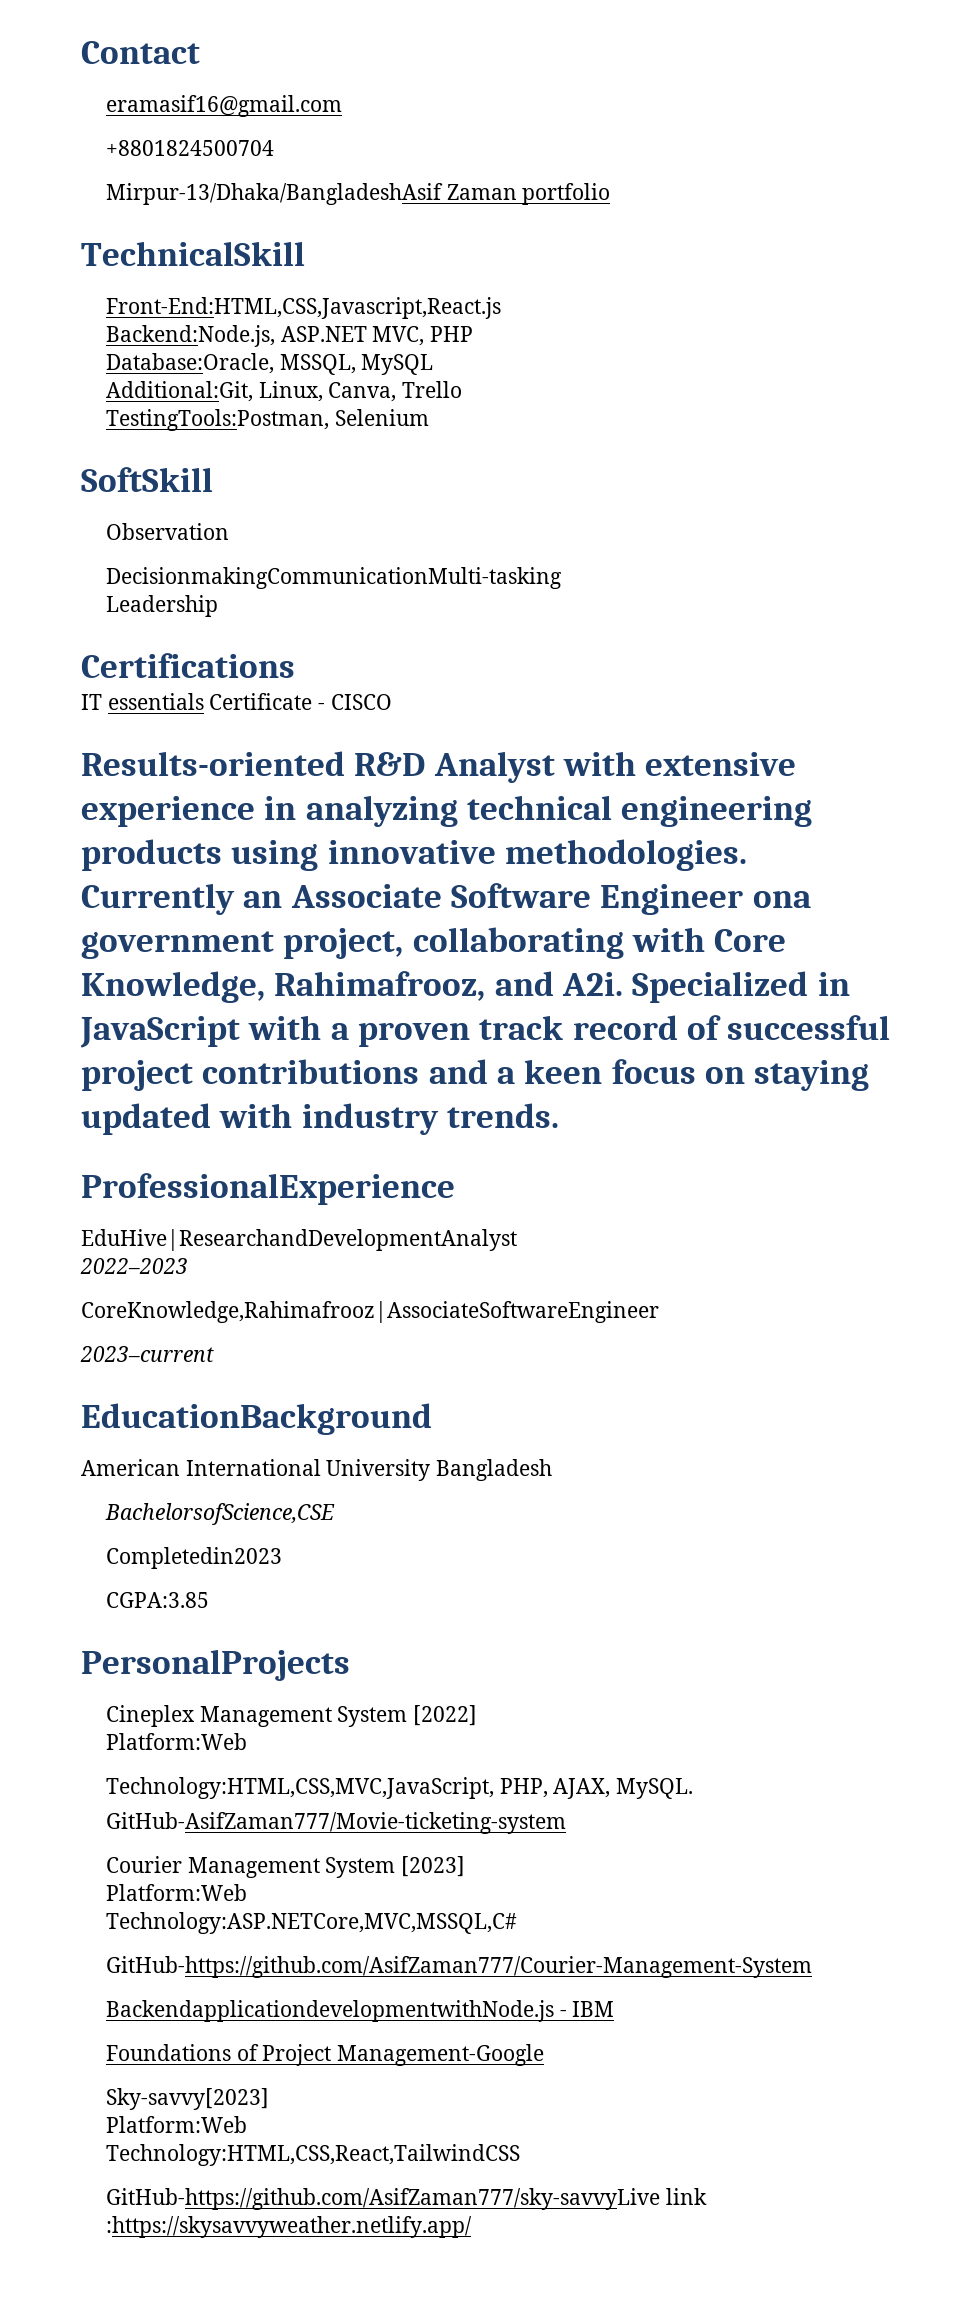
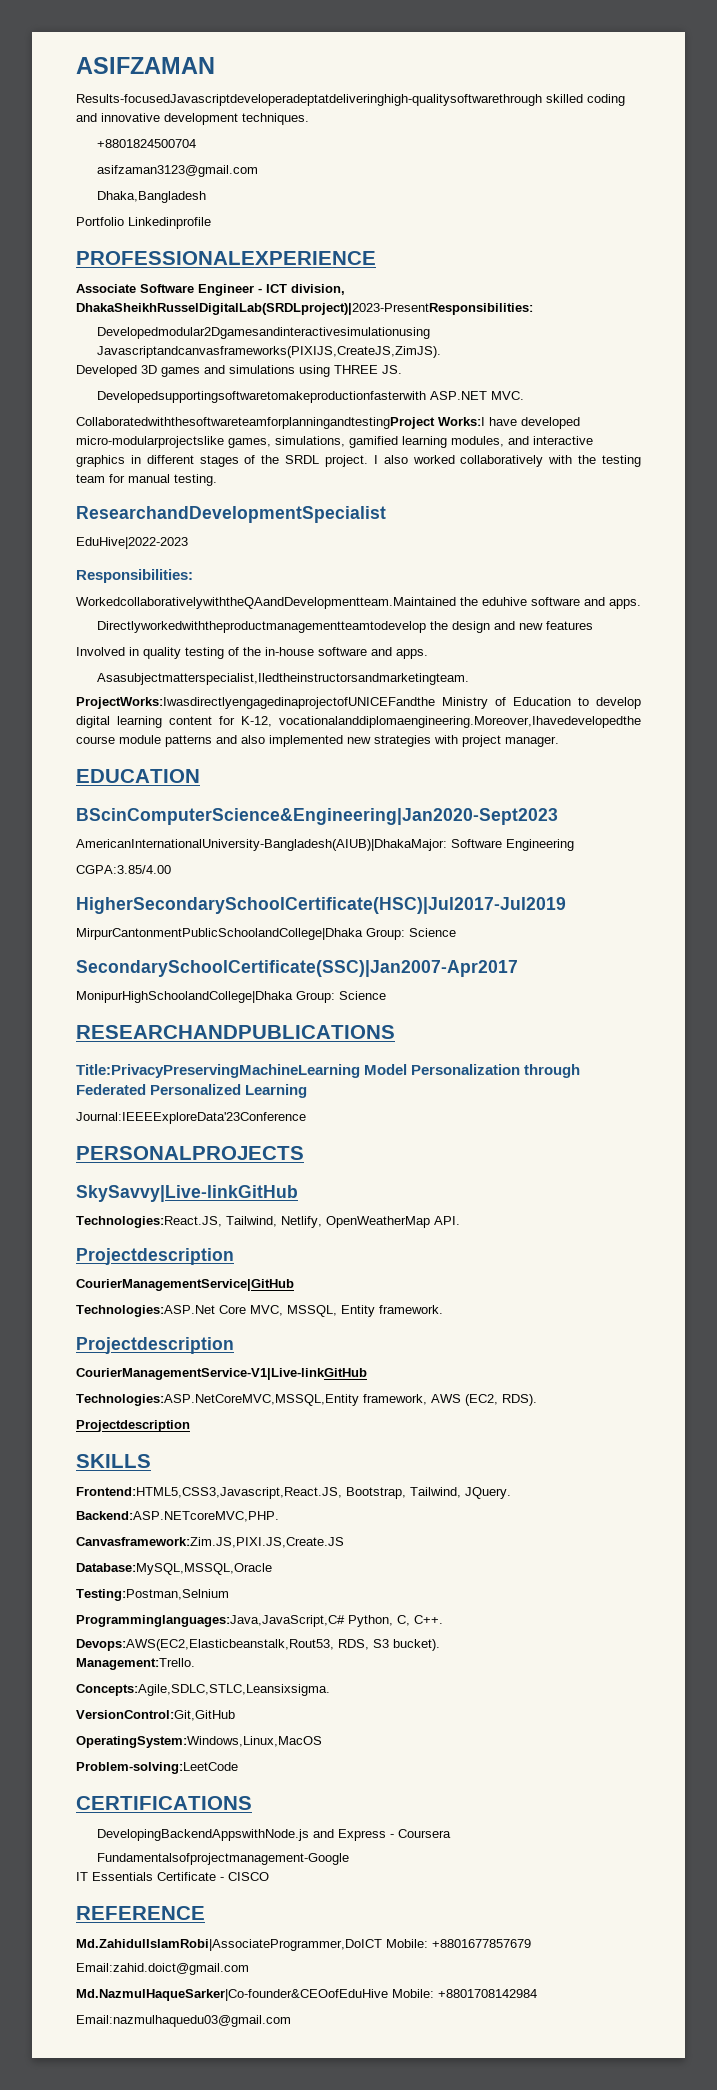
[81,41,200,64] [106,95,343,117] [106,140,275,156] [106,183,611,205] [81,241,305,266] [106,297,502,319] [106,325,474,347] [106,353,434,375] [106,381,463,402] [106,409,429,431] [81,467,213,492] [106,523,230,540] [106,567,563,589] [106,595,219,617] [81,653,295,678] Contact // eramasif16@gmail.com // +8801824500704 // Mirpur-13/Dhaka/BangladeshAsif Zaman portfolio // TechnicalSkill // Front-End:HTML,CSS,Javascript,React.js // Backend:Node.js, ASP.NET MVC, PHP // Database:Oracle, MSSQL, MySQL // Additional:Git, Linux, Canva, Trello // TestingTools:Postman, Selenium // SoftSkill // Observation // DecisionmakingCommunicationMulti-tasking // Leadership // Certifications -> [76,57,215,74] [76,94,625,106] [76,113,309,125] [96,139,196,148] [96,165,258,177] [96,191,206,203] [76,217,211,229] [76,251,376,265] [76,284,345,296] [76,303,533,315] [96,327,430,339] [96,346,441,358] [76,365,402,377] [96,391,524,403] [76,417,580,429] [76,436,593,448] [76,455,641,467] [76,474,217,486] [76,506,386,523] [76,537,188,549] [76,569,193,583] [76,597,641,609] [96,621,593,633] [76,647,428,659] [96,673,469,685] [76,697,641,709] [76,716,641,728] [76,735,559,747] [76,769,200,783] [76,808,558,825] [76,839,574,851] [76,865,171,874] [76,897,566,914] [76,928,456,940] [76,960,518,977] [76,991,386,1003] [76,1025,395,1039] [76,1064,581,1078] [76,1084,308,1098] [76,1112,306,1124] [76,1146,304,1160] [76,1185,298,1202] [76,1216,460,1228] [76,1248,234,1265] [76,1279,294,1291] [76,1305,443,1317] [76,1337,234,1354] [76,1368,367,1380] [76,1394,537,1406] [76,1420,190,1432] [76,1454,151,1468] [76,1487,511,1499] [76,1511,279,1522] [76,1537,344,1548] [76,1563,272,1575] [76,1589,229,1601] [76,1615,443,1627] [76,1639,440,1651] [76,1658,195,1670] [76,1684,330,1696] [76,1710,235,1721] [76,1736,322,1748] [76,1762,238,1774] [76,1796,252,1810] [96,1829,451,1841] [96,1853,349,1865] ASIFZAMAN // Results-focusedJavascriptdeveloperadeptatdeliveringhigh-qualitysoftwarethrough skilled coding and innovative development techniques. // +8801824500704 // asifzaman3123@gmail.com // Dhaka,Bangladesh // Portfolio Linkedinprofile // PROFESSIONALEXPERIENCE // Associate Software Engineer - ICT division, DhakaSheikhRusselDigitalLab(SRDLproject)|2023-PresentResponsibilities: // Developedmodular2Dgamesandinteractivesimulationusing Javascriptandcanvasframeworks(PIXIJS,CreateJS,ZimJS). // Developed 3D games and simulations using THREE JS. // Developedsupportingsoftwaretomakeproductionfasterwith ASP.NET MVC. // CollaboratedwiththesoftwareteamforplanningandtestingProject Works:I have developed micro-modularprojectslike games, simulations, gamified learning modules, and interactive graphics in different stages of the SRDL project. I also worked collaboratively with the testing team for manual testing. // ResearchandDevelopmentSpecialist // EduHive|2022-2023 // Responsibilities: // WorkedcollaborativelywiththeQAandDevelopmentteam.Maintained the eduhive software and apps. // Directlyworkedwiththeproductmanagementteamtodevelop the design and new features // Involved in quality testing of the in-house software and apps. // Asasubjectmatterspecialist,Iledtheinstructorsandmarketingteam. // ProjectWorks:IwasdirectlyengagedinaprojectofUNICEFandthe Ministry of Education to develop digital learning content for K-12, vocationalanddiplomaengineering.Moreover,Ihavedevelopedthe course module patterns and also implemented new strategies with project manager. // EDUCATION // BScinComputerScience&Engineering|Jan2020-Sept2023 // AmericanInternationalUniversity-Bangladesh(AIUB)|DhakaMajor: Software Engineering // CGPA:3.85/4.00 // HigherSecondarySchoolCertificate(HSC)|Jul2017-Jul2019 // MirpurCantonmentPublicSchoolandCollege|Dhaka Group: Science // SecondarySchoolCertificate(SSC)|Jan2007-Apr2017 // MonipurHighSchoolandCollege|Dhaka Group: Science // RESEARCHANDPUBLICATIONS // Title:PrivacyPreservingMachineLearning Model Personalization through Federated Personalized Learning // Journal:IEEEExploreData'23Conference // PERSONALPROJECTS // SkySavvy|Live-linkGitHub // Technologies:React.JS, Tailwind, Netlify, OpenWeatherMap API. // Projectdescription // CourierManagementService|GitHub // Technologies:ASP.Net Core MVC, MSSQL, Entity framework. // Projectdescription // CourierManagementService-V1|Live-linkGitHub // Technologies:ASP.NetCoreMVC,MSSQL,Entity framework, AWS (EC2, RDS). // Projectdescription // SKILLS // Frontend:HTML5,CSS3,Javascript,React.JS, Bootstrap, Tailwind, JQuery. // Backend:ASP.NETcoreMVC,PHP. // Canvasframework:Zim.JS,PIXI.JS,Create.JS // Database:MySQL,MSSQL,Oracle // Testing:Postman,Selnium // Programminglanguages:Java,JavaScript,C# Python, C, C++. // Devops:AWS(EC2,Elasticbeanstalk,Rout53, RDS, S3 bucket). // Management:Trello. // Concepts:Agile,SDLC,STLC,Leansixsigma. // VersionControl:Git,GitHub // OperatingSystem:Windows,Linux,MacOS // Problem-solving:LeetCode // CERTIFICATIONS // DevelopingBackendAppswithNode.js and Express - Coursera // Fundamentalsofprojectmanagement-Google
[107,693,204,710] essentials -> [92,1872,153,1881] Essentials
[81,751,797,783] [81,795,813,827] [81,839,747,871] [81,883,811,915] [81,927,787,959] [81,971,850,1003] [80,1015,891,1048] [81,1059,870,1091] [81,1103,559,1135] [81,1173,455,1205] [81,1229,517,1251] [80,1258,188,1274] [81,1301,659,1323] [80,1346,214,1362] [81,1403,432,1435] [81,1459,553,1481] [105,1503,336,1525] [106,1547,283,1569] [106,1592,210,1608] [81,1649,350,1681] [106,1705,478,1727] [106,1733,248,1750] [106,1777,694,1799] [106,1812,567,1834] [106,1856,466,1878] [106,1884,248,1901] [106,1912,518,1934] [106,1956,813,1978] [106,2000,615,2022] [106,2044,545,2066] [106,2088,270,2110] [106,2116,248,2133] [106,2144,521,2166] [106,2188,707,2210] [106,2216,473,2238] Results-oriented R&D Analyst with extensive experience in analyzing technical engineering products using innovative methodologies. Currently an Associate Software Engineer ona government project, collaborating with Core Knowledge, Rahimafrooz, and A2i. Specialized in JavaScript with a proven track record of successful project contributions and a keen focus on staying updated with industry trends. // ProfessionalExperience // EduHive|ResearchandDevelopmentAnalyst // 2022–2023 // CoreKnowledge,Rahimafrooz|AssociateSoftwareEngineer // 2023–current // EducationBackground // American International University Bangladesh // BachelorsofScience,CSE // Completedin2023 // CGPA:3.85 // PersonalProjects // Cineplex Management System [2022] // Platform:Web // Technology:HTML,CSS,MVC,JavaScript, PHP, AJAX, MySQL. // GitHub-AsifZaman777/Movie-ticketing-system // Courier Management System [2023] // Platform:Web // Technology:ASP.NETCore,MVC,MSSQL,C# // GitHub-https://github.com/AsifZaman777/Courier-Management-System // BackendapplicationdevelopmentwithNode.js - IBM // Foundations of Project Management-Google // Sky-savvy[2023] // Platform:Web // Technology:HTML,CSS,React,TailwindCSS // GitHub-https://github.com/AsifZaman777/sky-savvyLive link :https://skysavvyweather.netlify.app/ -> [76,1906,205,1920] [76,1939,531,1951] [76,1963,249,1975] [76,1989,537,2001] [76,2015,291,2027] REFERENCE // Md.ZahidulIslamRobi|AssociateProgrammer,DoICT Mobile: +8801677857679 // Email:zahid.doict@gmail.com // Md.NazmulHaqueSarker|Co-founder&CEOofEduHive Mobile: +8801708142984 // Email:nazmulhaquedu03@gmail.com

